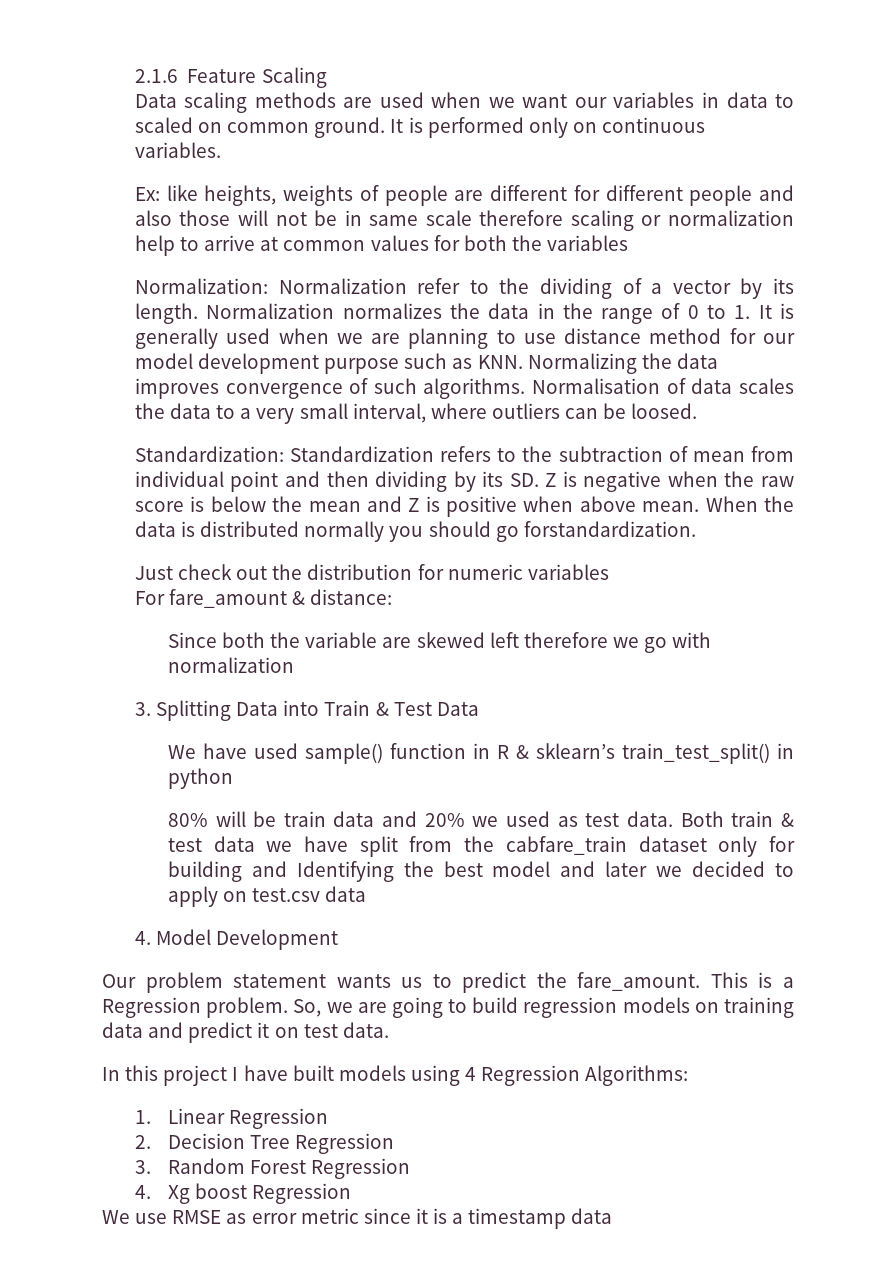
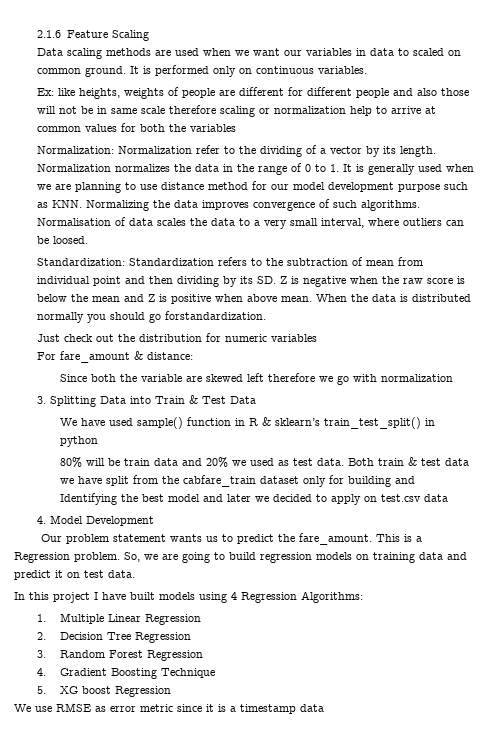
(151, 1117) none -> [59,613,104,624] Multiple
[167,1185,190,1204] Xg -> [59,668,215,679] [36,686,78,694] Gradient Boosting Technique // 5. XG

